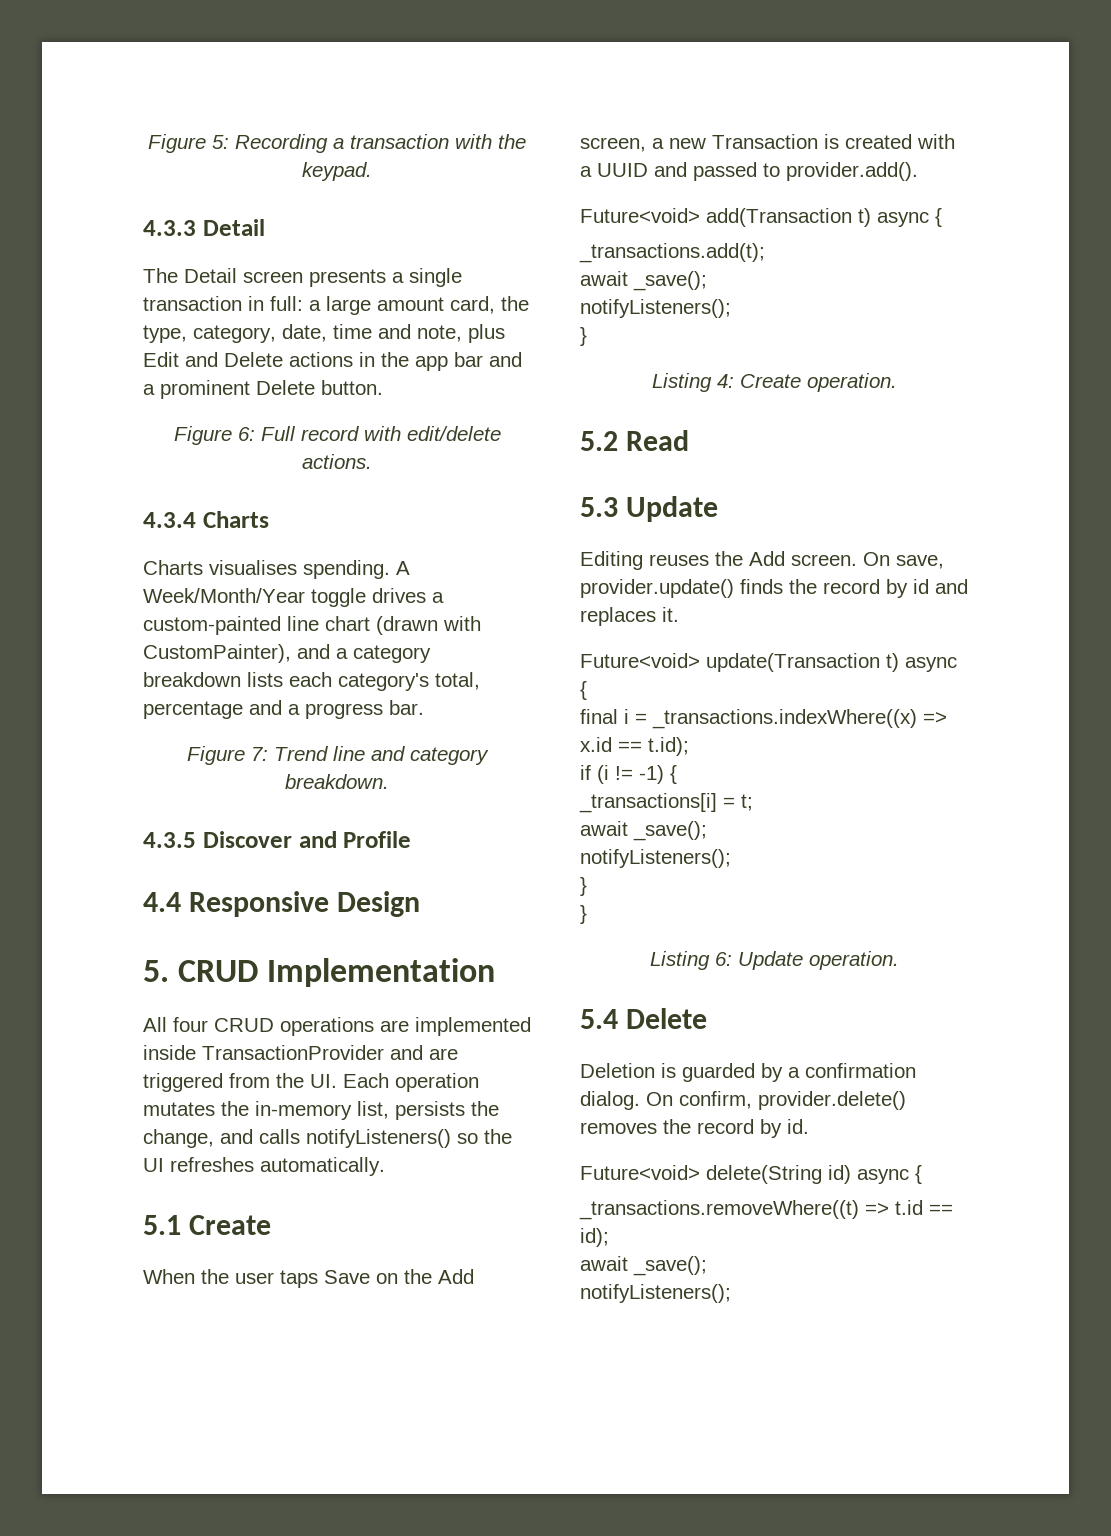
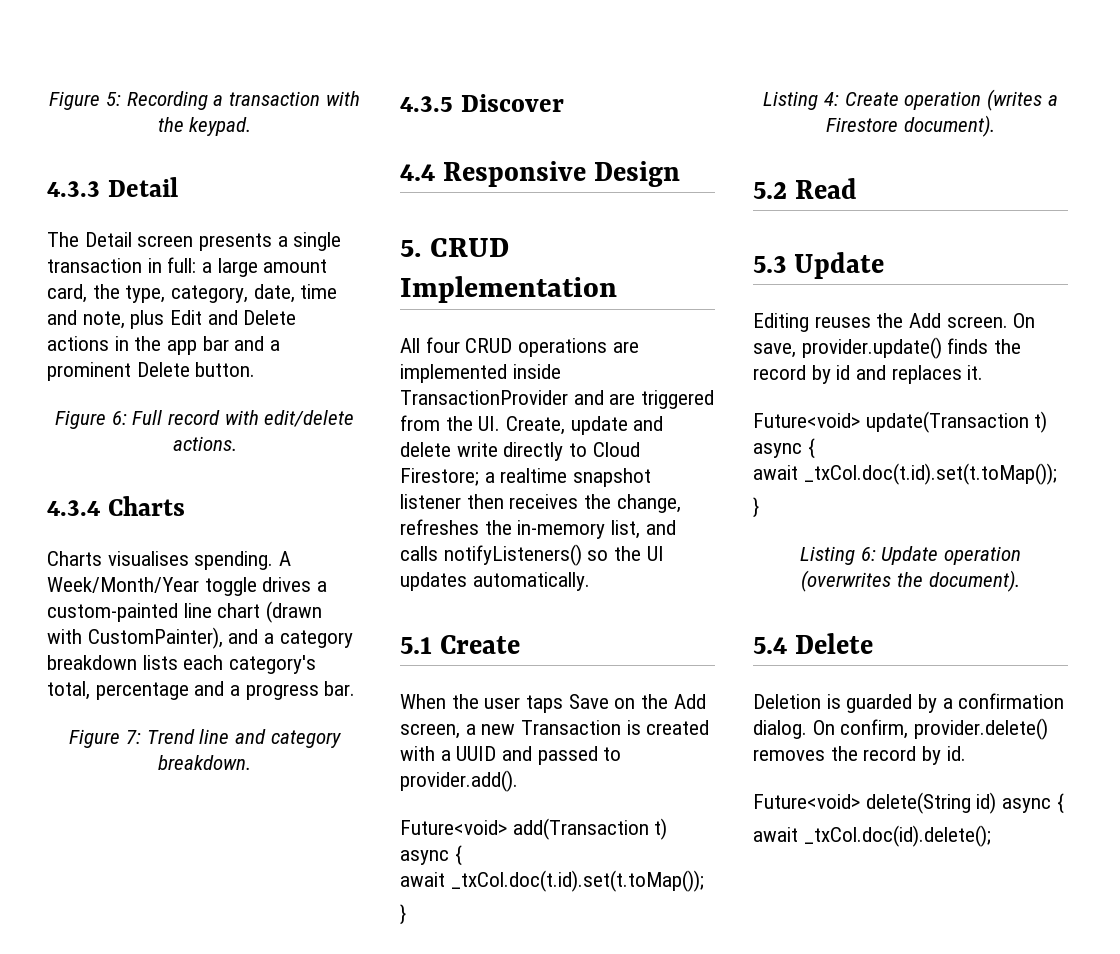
[298,831,412,848] and Profile -> (564, 103) none
[343,1073,479,1092] [143,1101,499,1120] [143,1129,214,1148] Each operation mutates the in-memory list, persists the change, -> [506,416,664,435] [400,442,640,461] [400,468,652,487] [400,494,681,513] [400,519,641,539] Create, update and delete write directly to Cloud Firestore; a realtime snapshot listener then receives the change, refreshes the in-memory list,
[170,1157,254,1172] refreshes -> [400,572,467,591] updates
[579,243,765,263] [580,271,707,291] [580,299,731,318] // _transactions.add(t); // await _save(); // notifyListeners(); -> [400,870,704,892] // await _txCol.doc(t.id).set(t.toMap());
[806,373,897,392] operation. -> [904,89,1058,111] [826,115,995,137] operation (writes a Firestore document).
[580,709,947,729] [580,737,689,756] [580,765,677,784] [579,793,753,813] [580,821,707,841] [580,849,731,868] [580,877,587,896] final i = _transactions.indexWhere((x) => x.id == t.id); // if (i != -1) { // _transactions[i] = t; // await _save(); // notifyListeners(); // } -> [753,463,1057,485] await _txCol.doc(t.id).set(t.toMap());
[808,951,899,970] operation. -> [944,546,1022,565] [801,570,1020,592] operation (overwrites the document).
[579,1200,953,1220] [580,1228,609,1247] [580,1256,707,1276] [580,1284,731,1303] // _transactions.removeWhere((t) => t.id == id); // await _save(); // notifyListeners(); -> [753,825,991,847] // await _txCol.doc(id).delete();

